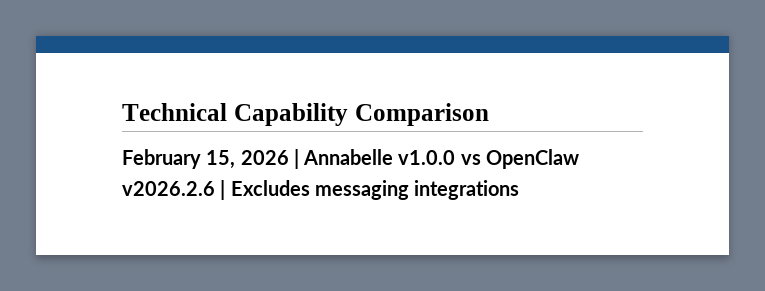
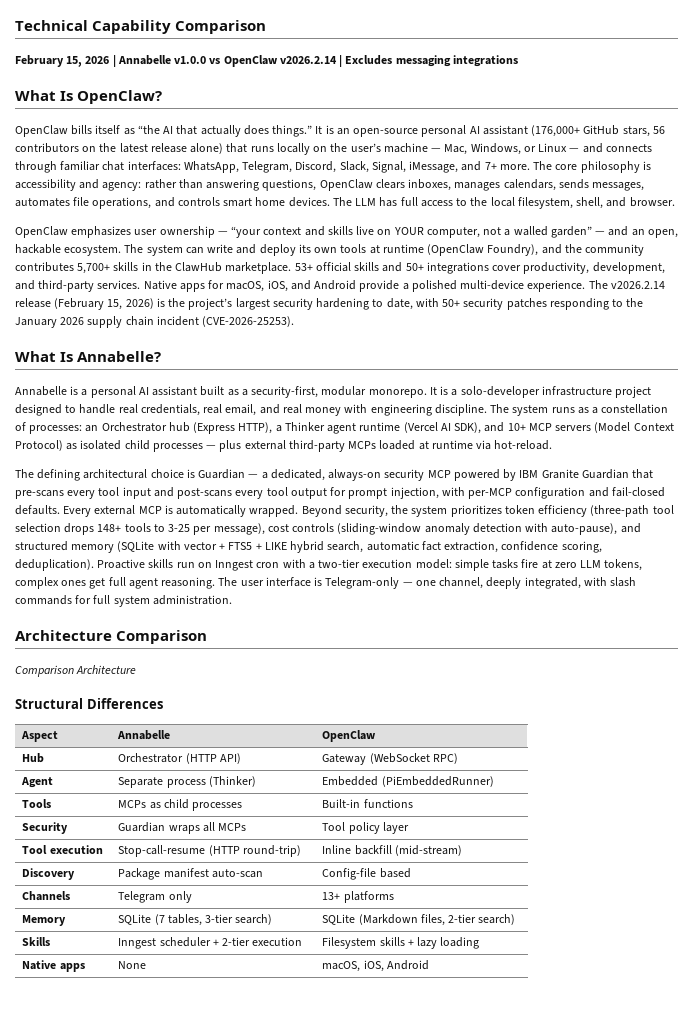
[122,181,215,196] v2026.2.6 -> [279,56,337,64] v2026.2.14
(520, 190) none -> [15,90,163,104] [15,125,665,137] [15,143,652,155] [15,161,651,173] [15,179,645,191] [15,197,675,209] [15,226,678,238] [15,244,645,256] [15,262,665,274] [15,280,665,292] [15,298,644,310] [15,316,295,328] [15,351,162,362] [15,386,652,398] [15,404,669,416] [15,422,674,434] [15,440,553,452] [15,469,654,481] [15,487,665,499] [15,505,674,517] [15,523,641,535] [15,541,602,553] [15,559,643,571] [15,577,637,589] [15,595,232,607] [15,630,208,644] [15,665,137,677] [15,698,163,709] [21,731,59,742] [117,730,171,740] [322,730,377,742] [22,753,45,763] [118,753,241,764] [322,753,458,765] [21,777,54,788] [118,776,256,788] [322,776,494,787] [22,799,52,808] [118,799,243,811] [322,799,413,808] [22,822,69,834] [118,822,247,834] [322,822,409,834] [22,845,103,854] [118,845,301,857] [322,845,462,856] [22,868,76,880] [118,868,263,880] [322,868,411,880] [22,891,71,901] [118,891,192,903] [322,891,394,903] [22,915,67,926] [118,914,273,926] [322,914,516,926] [22,937,51,946] [118,937,303,949] [322,937,480,949] [22,960,85,972] [118,961,147,969] [322,960,429,972] // What Is OpenClaw? // OpenClaw bills itself as “the AI that actually does things.” It is an open-source personal AI assistant (176,000+ GitHub stars, 56 contributors on the latest release alone) that runs locally on the user’s machine — Mac, Windows, or Linux — and connects through familiar chat interfaces: WhatsApp, Telegram, Discord, Slack, Signal, iMessage, and 7+ more. The core philosophy is accessibility and agency: rather than answering questions, OpenClaw clears inboxes, manages calendars, sends messages, automates file operations, and controls smart home devices. The LLM has full access to the local filesystem, shell, and browser. // OpenClaw emphasizes user ownership — “your context and skills live on YOUR computer, not a walled garden” — and an open, hackable ecosystem. The system can write and deploy its own tools at runtime (OpenClaw Foundry), and the community contributes 5,700+ skills in the ClawHub marketplace. 53+ official skills and 50+ integrations cover productivity, development, and third-party services. Native apps for macOS, iOS, and Android provide a polished multi-device experience. The v2026.2.14 release (February 15, 2026) is the project’s largest security hardening to date, with 50+ security patches responding to the January 2026 supply chain incident (CVE-2026-25253). // What Is Annabelle? // Annabelle is a personal AI assistant built as a security-first, modular monorepo. It is a solo-developer infrastructure project designed to handle real credentials, real email, and real money with engineering discipline. The system runs as a constellation of processes: an Orchestrator hub (Express HTTP), a Thinker agent runtime (Vercel AI SDK), and 10+ MCP servers (Model Context Protocol) as isolated child processes — plus external third-party MCPs loaded at runtime via hot-reload. // The defining architectural choice is Guardian — a dedicated, always-on security MCP powered by IBM Granite Guardian that pre-scans every tool input and post-scans every tool output for prompt injection, with per-MCP configuration and fail-closed defaults. Every external MCP is automatically wrapped. Beyond security, the system prioritizes token efficiency (three-path tool selection drops 148+ tools to 3-25 per message), cost controls (sliding-window anomaly detection with auto-pause), and structured memory (SQLite with vector + FTS5 + LIKE hybrid search, automatic fact extraction, confidence scoring, deduplication). Proactive skills run on Inngest cron with a two-tier execution model: simple tasks fire at zero LLM tokens, complex ones get full agent reasoning. The user interface is Telegram-only — one channel, deeply integrated, with slash commands for full system administration. // Architecture Comparison // Comparison Architecture // Structural Differences // Aspect | Annabelle | OpenClaw // Hub | Orchestrator (HTTP API) | Gateway (WebSocket RPC) // Agent | Separate process (Thinker) | Embedded (PiEmbeddedRunner) // Tools | MCPs as child processes | Built-in functions // Security | Guardian wraps all MCPs | Tool policy layer // Tool execution | Stop-call-resume (HTTP round-trip) | Inline backfill (mid-stream) // Discovery | Package manifest auto-scan | Config-file based // Channels | Telegram only | 13+ platforms // Memory | SQLite (7 tables, 3-tier search) | SQLite (Markdown files, 2-tier search) // Skills | Inngest scheduler + 2-tier execution | Filesystem skills + lazy loading // Native apps | None | macOS, iOS, Android

